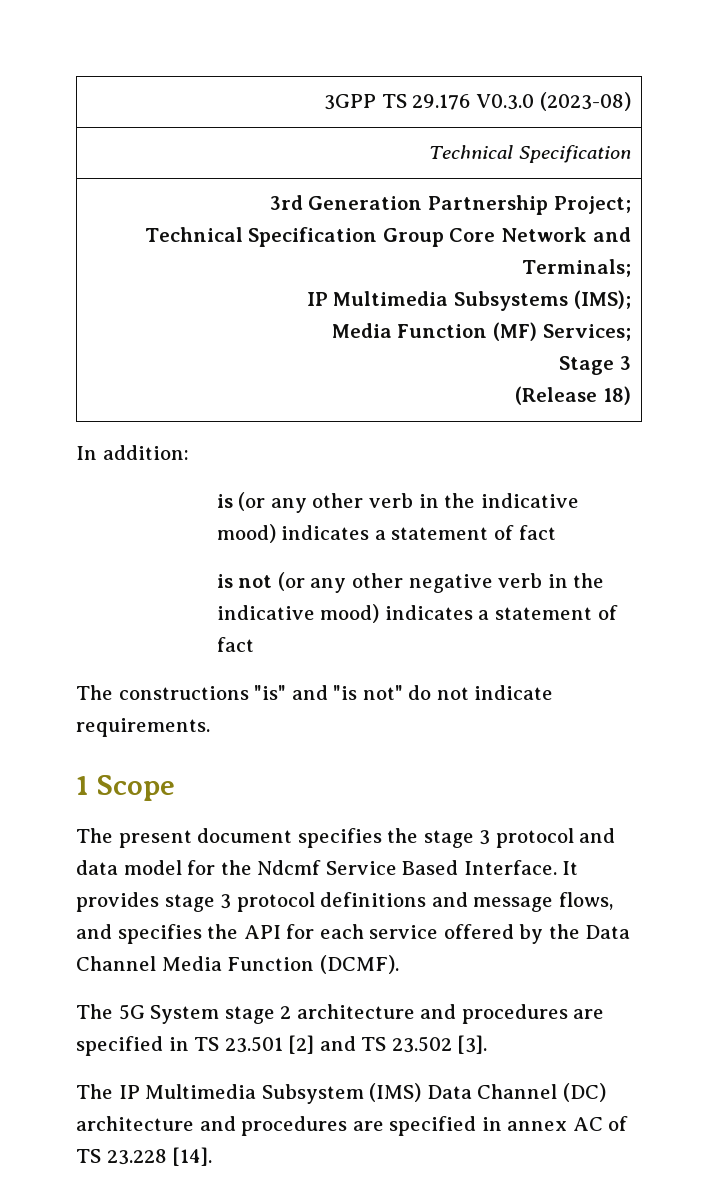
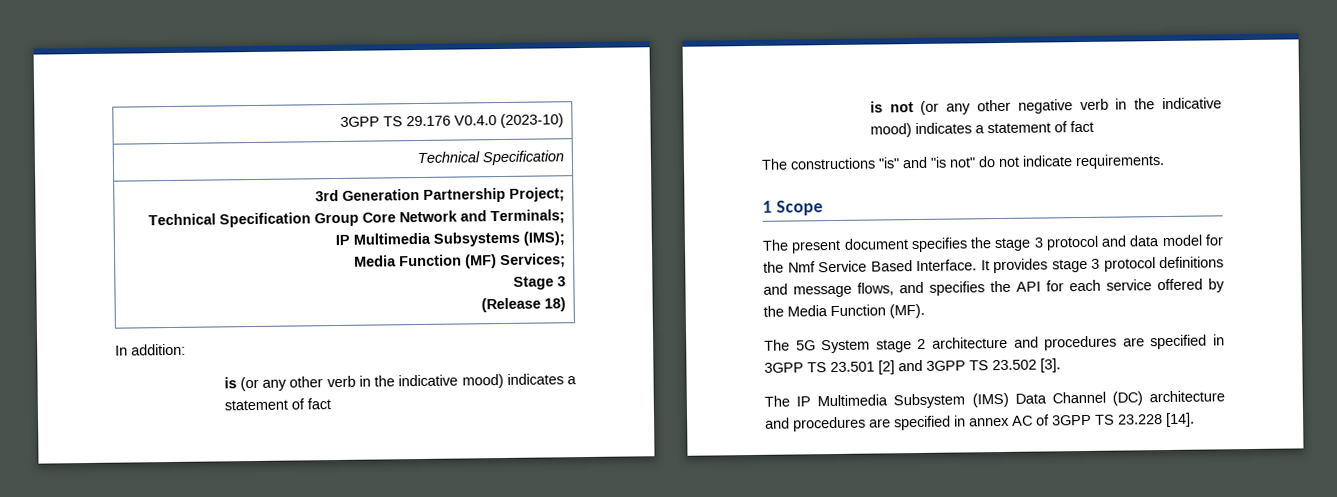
[475,92,631,111] V0.3.0 (2023-08) -> [454,113,565,129] V0.4.0 (2023-10)
[257,860,322,875] Ndcmf -> [787,261,816,273] Nmf
[585,925,631,939] [76,955,399,974] Data Channel Media Function (DCMF). -> [787,303,925,319] Media Function (MF).
(189, 1044) none -> [764,362,804,373] 3GPP
(356, 1043) none -> [926,360,966,371] 3GPP
(629, 1123) none -> [1052,414,1092,426] 3GPP

